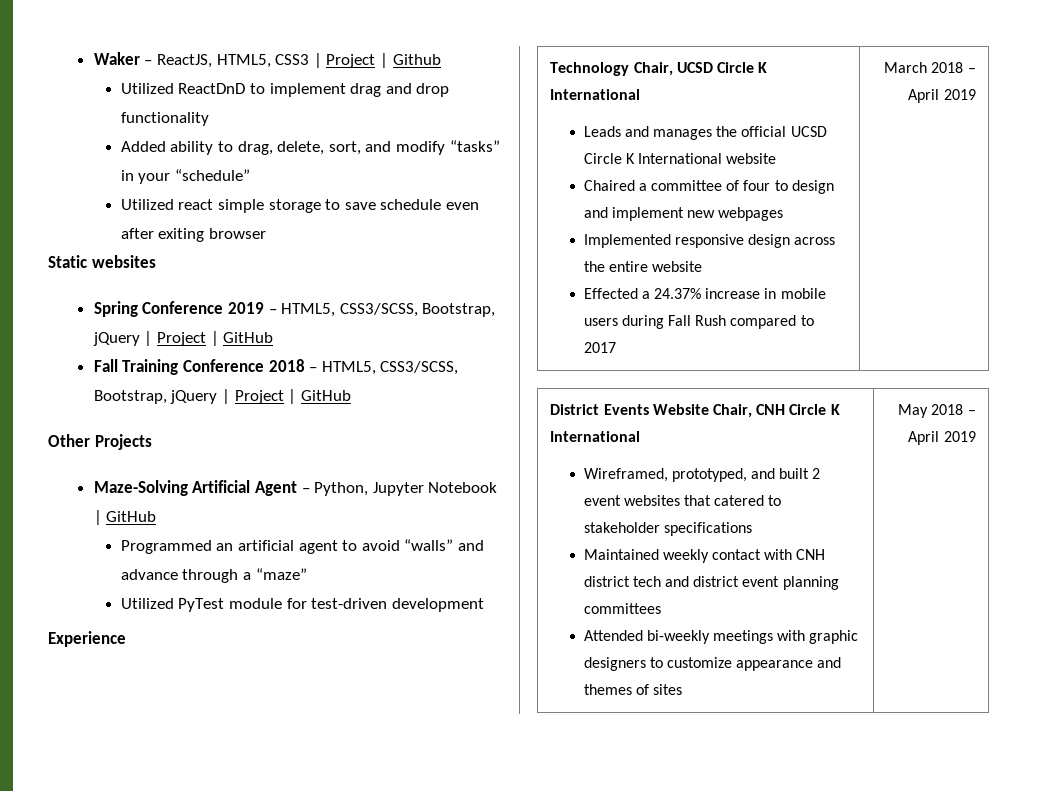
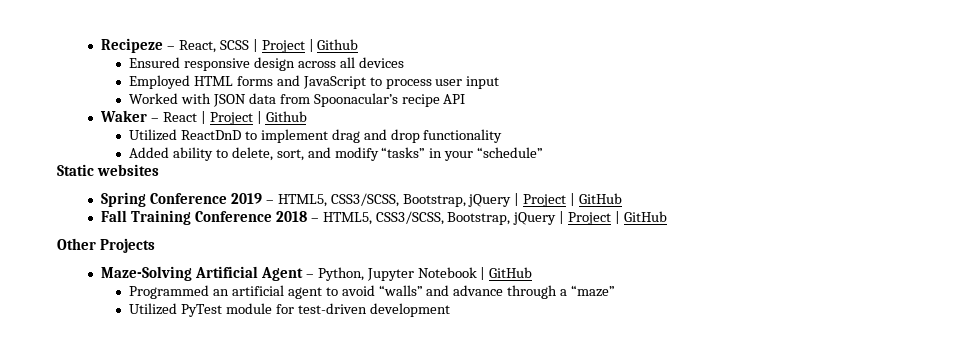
[93,52,310,68] Waker – ReactJS, HTML5, CSS3 -> [101,38,359,53] [129,57,404,71] [129,75,500,89] [129,93,466,107] [100,110,197,122] Recipeze – React, SCSS | Project | Github // Ensured responsive design across all devices // Employed HTML forms and JavaScript to process user input // Worked with JSON data from Spoonacular’s recipe API // Waker – React
[237,141,273,155] drag, -> (228, 153) none
[120,199,480,213] [120,228,267,242] // Utilized react simple storage to save schedule even after exiting browser -> (544, 152) none
[48,631,126,647] [550,62,768,76] [550,89,641,100] [583,126,827,140] [583,153,777,164] [583,180,834,194] [583,207,784,221] [583,234,836,248] [583,261,703,272] [583,288,826,299] [583,315,814,329] [583,342,616,353] [884,62,976,73] [908,89,976,103] [550,404,840,418] [550,431,641,442] [583,468,821,482] [583,495,782,506] [583,522,752,536] [583,549,826,563] [583,576,839,590] [583,603,661,614] [583,630,859,644] [583,657,842,671] [583,684,683,695] [898,404,976,418] [908,431,976,445] // Experience // Technology Chair, UCSD Circle K International // Leads and manages the official UCSD Circle K International website // Chaired a committee of four to design and implement new webpages // Implemented responsive design across the entire website // Effected a 24.37% increase in mobile users during Fall Rush compared to 2017 | March 2018 – April 2019 // District Events Website Chair, CNH Circle K International // Wireframed, prototyped, and built 2 event websites that catered to stakeholder specifications // Maintained weekly contact with CNH district tech and district event planning committees // Attended bi-weekly meetings with graphic designers to customize appearance and themes of sites | May 2018 – April 2019 -> (450, 310) none

